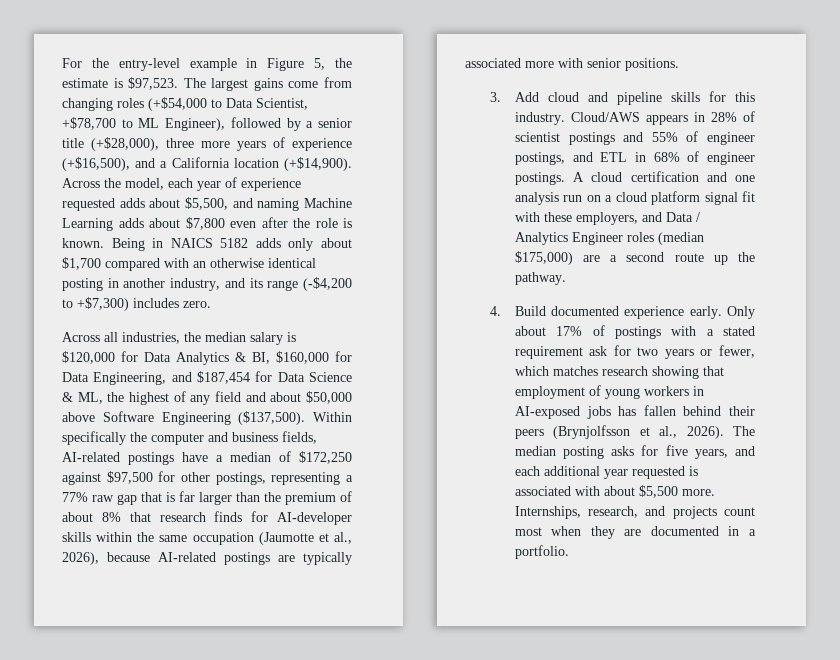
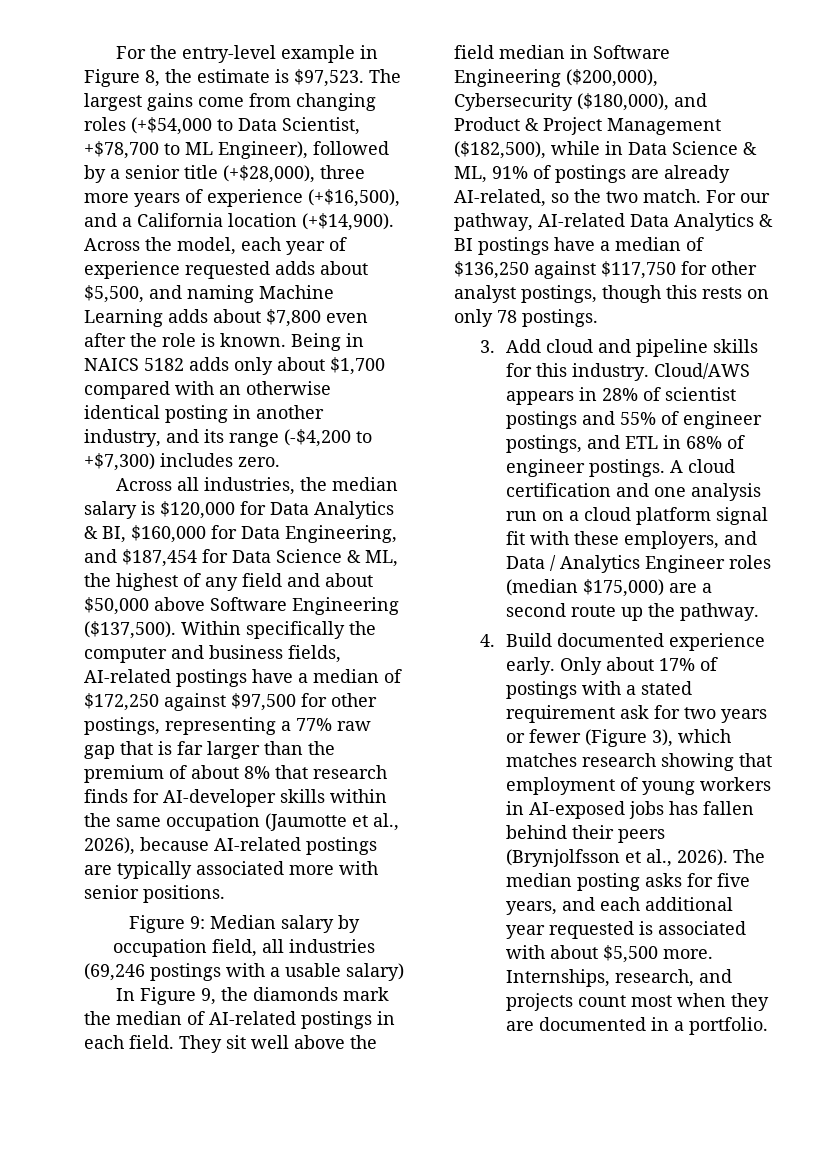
[314,58,326,70] 5, -> [145,70,160,87] 8,
(679, 64) none -> [129,915,360,933] [113,939,375,957] [84,963,404,981] [115,987,389,1005] [84,1011,395,1029] [84,1035,377,1053] [454,45,670,59] [454,69,658,87] [454,93,707,111] [454,117,721,135] [454,141,757,159] [454,165,730,183] [454,189,770,207] [454,213,773,231] [454,237,704,255] [454,261,757,279] [454,285,769,303] [454,309,598,327] // Figure 9: Median salary by occupation field, all industries (69,246 postings with a usable salary) // In Figure 9, the diamonds mark the median of AI-related postings in each field. They sit well above the field median in Software Engineering ($200,000), Cybersecurity ($180,000), and Product & Project Management ($182,500), while in Data Science & ML, 91% of postings are already AI-related, so the two match. For our pathway, AI-related Data Analytics & BI postings have a median of $136,250 against $117,750 for other analyst postings, though this rests on only 78 postings.
[719,345,755,358] fewer, -> [529,729,674,747] fewer (Figure 3),

